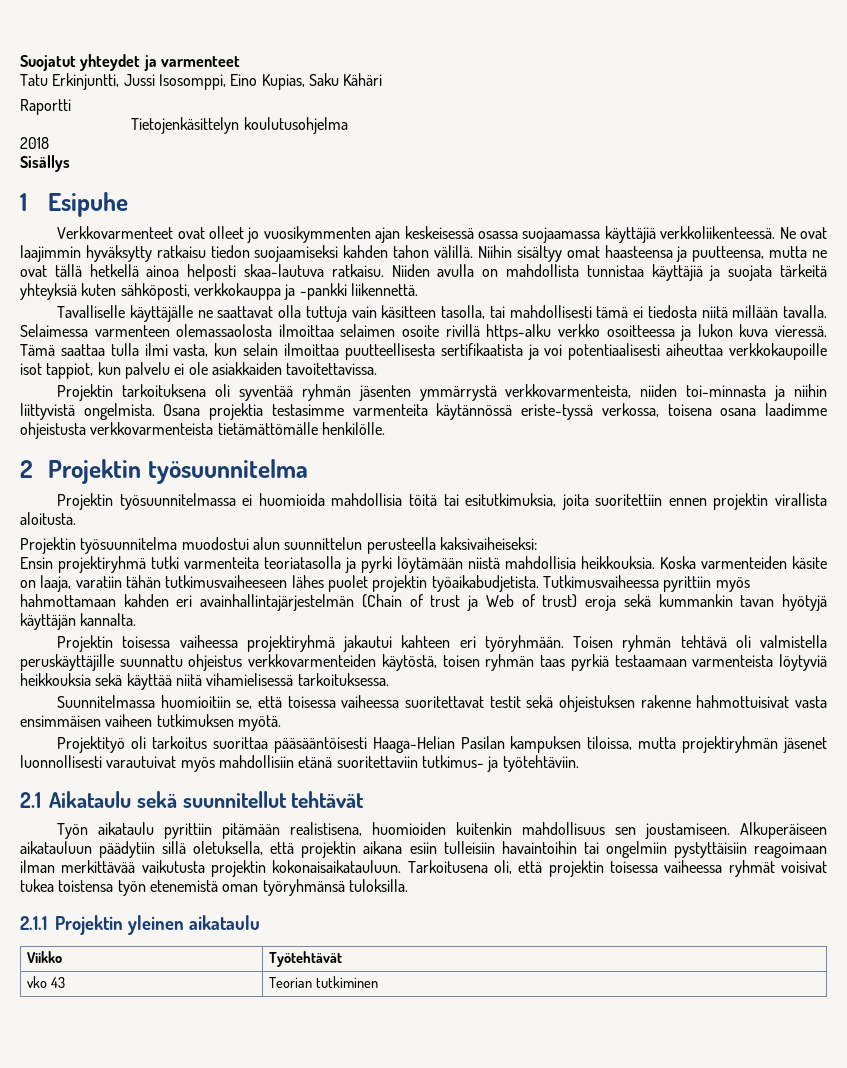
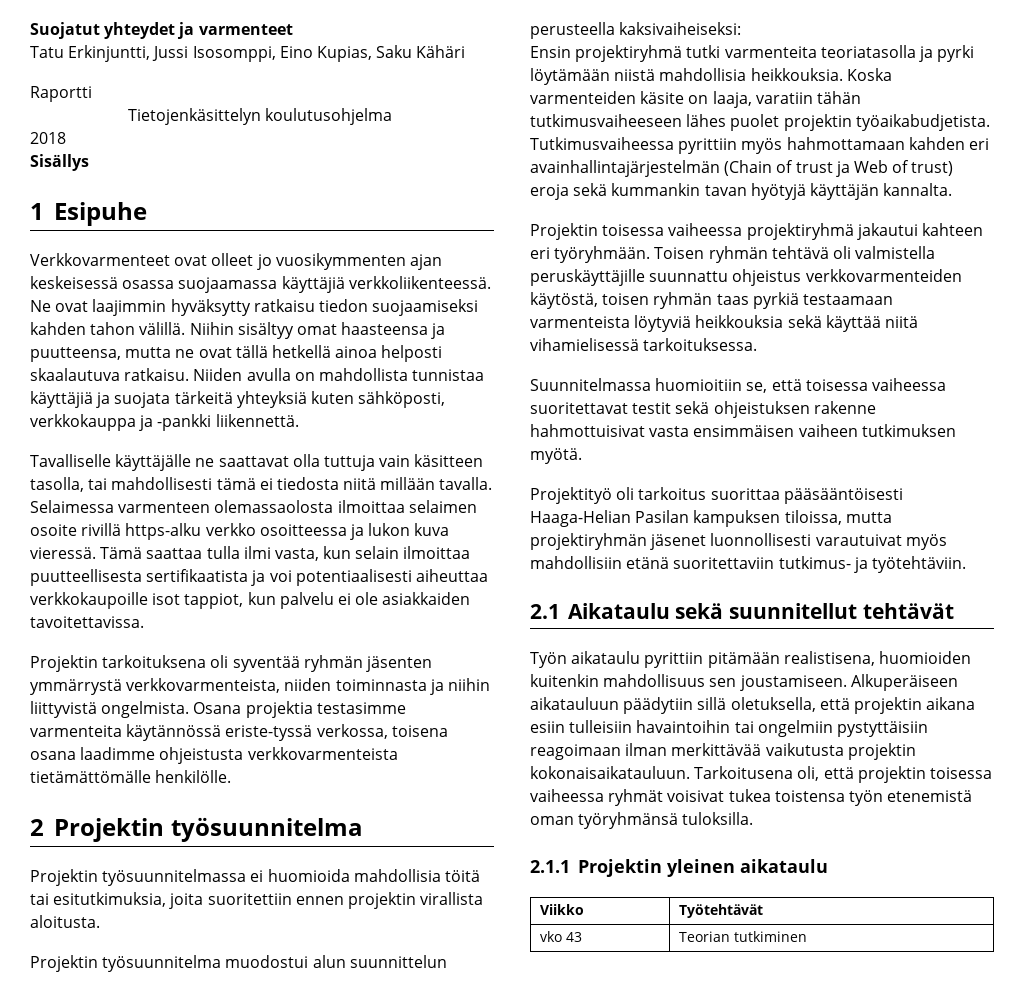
[244,264,324,277] skaa-lautuva -> [30,368,120,381] skaalautuva
[686,385,767,397] toi-minnasta -> [335,679,427,691] toiminnasta

